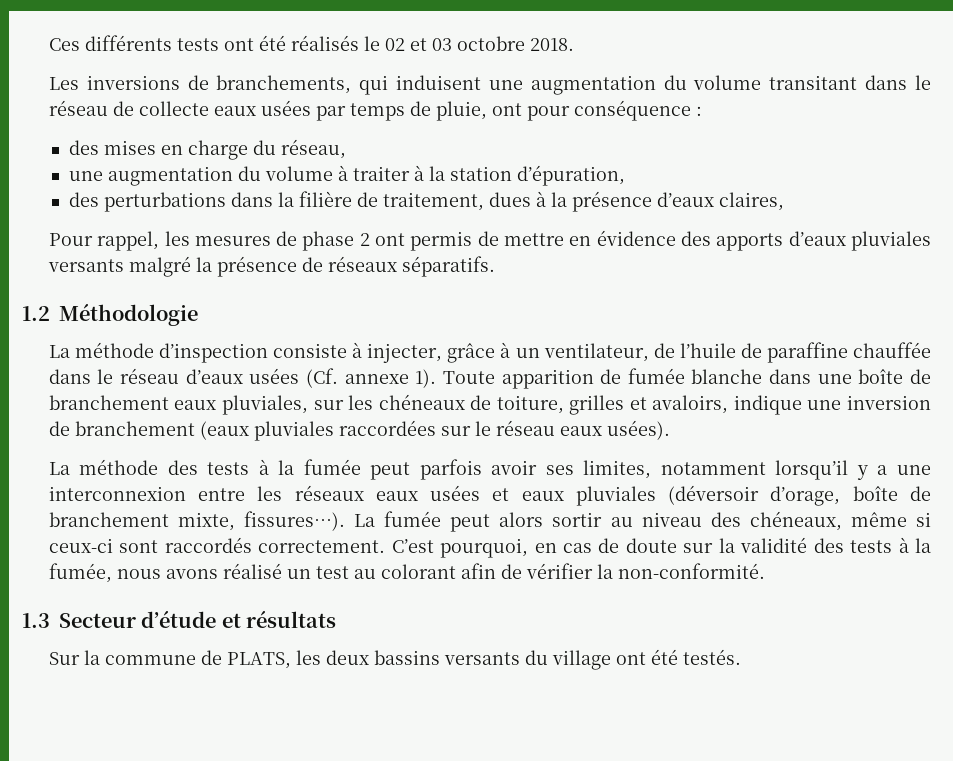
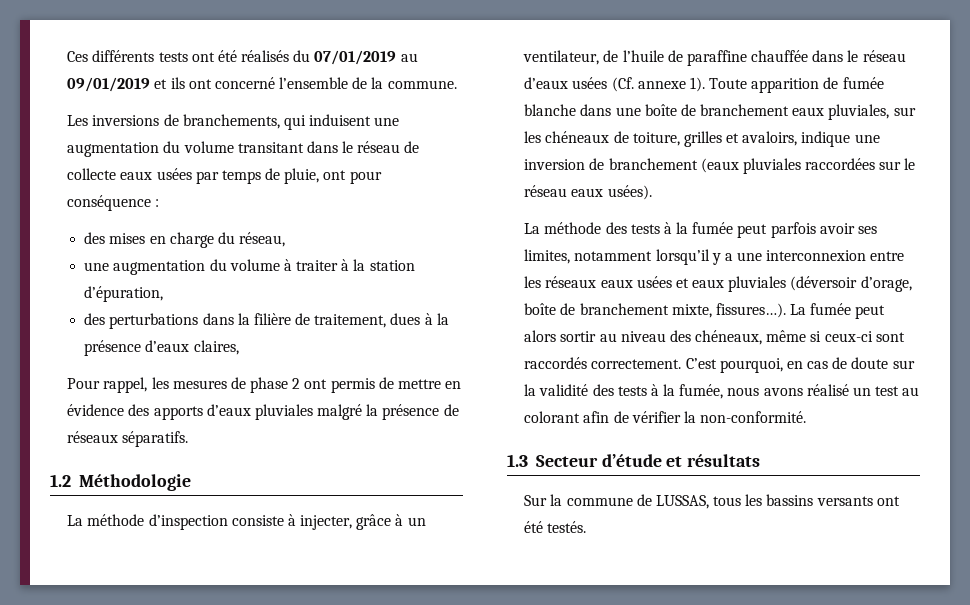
[363,36,574,51] le 02 et 03 octobre 2018. -> [293,50,418,65] [67,77,457,92] du 07/01/2019 au 09/01/2019 et ils ont concerné l’ensemble de la commune.
[47,259,124,272] versants -> (313, 412) none
[226,650,611,670] PLATS, les deux bassins versants du village -> [655,494,873,509] LUSSAS, tous les bassins versants

